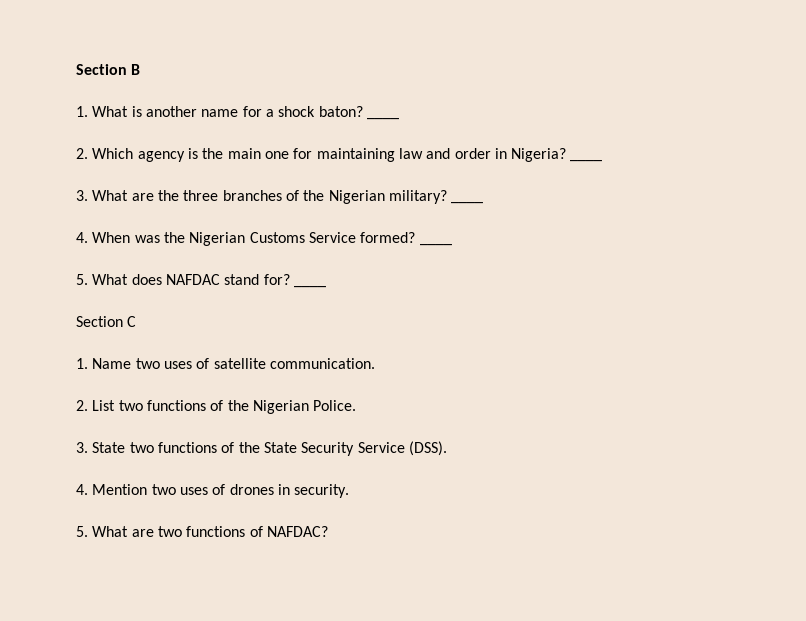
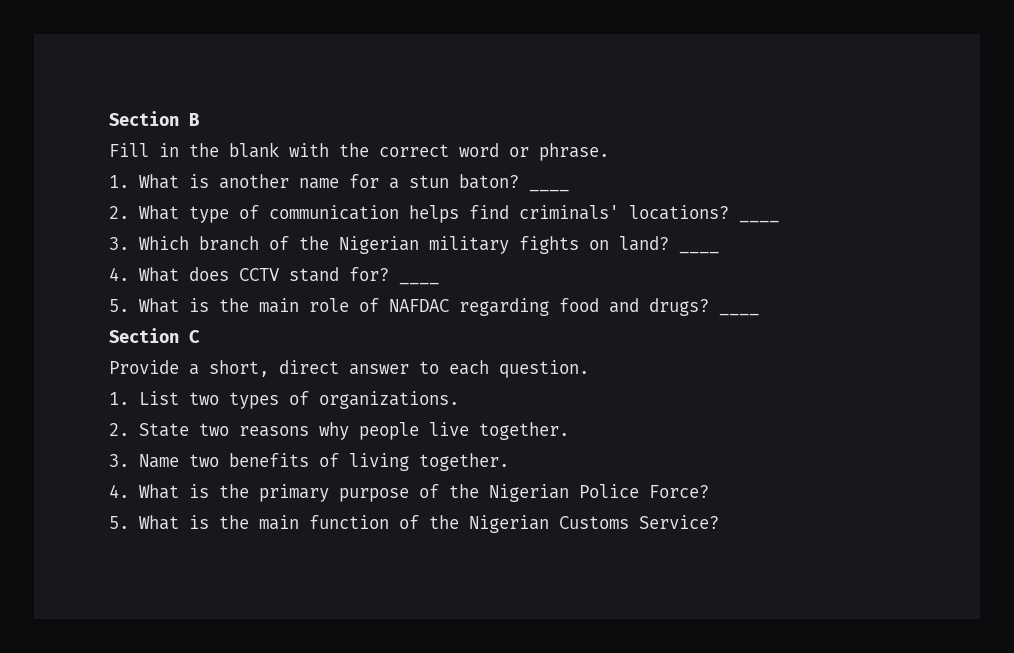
(141, 69) none -> [109,142,609,161] // Fill in the blank with the correct word or phrase.
[278,106,316,117] shock -> [409,175,449,188] stun
[92,148,603,162] [76,190,484,204] [76,232,416,246] [419,243,452,246] [76,274,290,285] [293,285,326,288] [76,316,137,327] [76,358,375,369] [76,400,357,414] [76,441,447,456] [76,484,350,498] [76,526,328,537] Which agency is the main one for maintaining law and order in Nigeria? ____ // 3. What are the three branches of the Nigerian military? ____ // 4. When was the Nigerian Customs Service formed? ____ // 5. What does NAFDAC stand for? ____ // Section C // 1. Name two uses of satellite communication. // 2. List two functions of the Nigerian Police. // 3. State two functions of the State Security Service (DSS). // 4. Mention two uses of drones in security. // 5. What are two functions of NAFDAC? -> [139,205,779,223] [109,236,719,254] [109,267,389,282] [399,281,439,285] [109,298,759,316] [109,328,200,343] [109,360,589,378] [109,391,459,409] [109,422,569,440] [109,453,509,471] [109,484,709,502] [109,515,719,533] What type of communication helps find criminals' locations? ____ // 3. Which branch of the Nigerian military fights on land? ____ // 4. What does CCTV stand for? ____ // 5. What is the main role of NAFDAC regarding food and drugs? ____ // Section C // Provide a short, direct answer to each question. // 1. List two types of organizations. // 2. State two reasons why people live together. // 3. Name two benefits of living together. // 4. What is the primary purpose of the Nigerian Police Force? // 5. What is the main function of the Nigerian Customs Service?

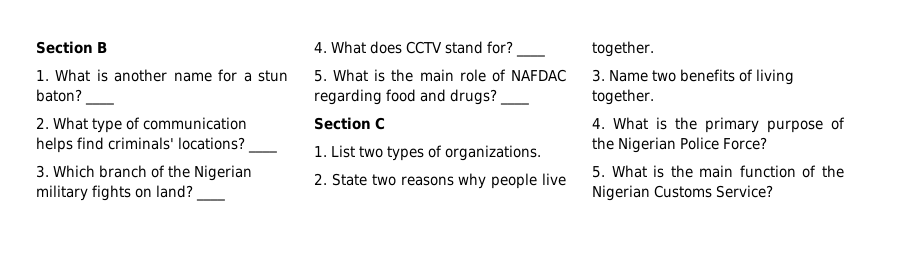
[109,142,609,161] // Fill in the blank with the correct word or phrase. -> (108, 47) none
[109,360,589,378] // Provide a short, direct answer to each question. -> (386, 123) none

